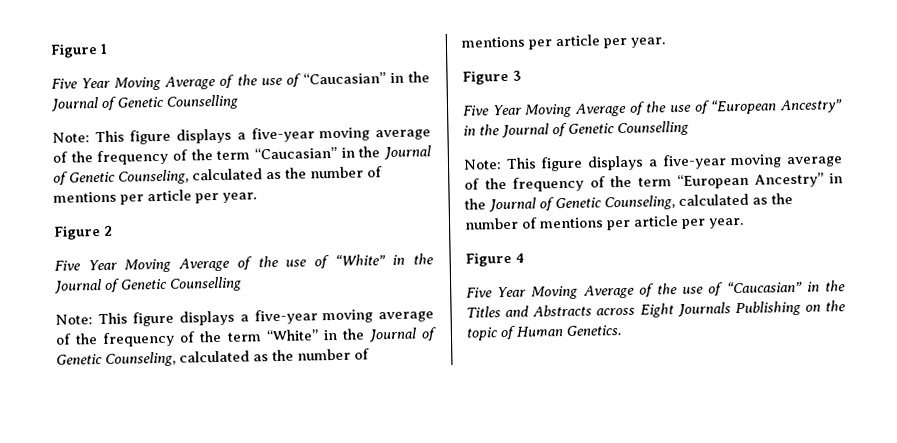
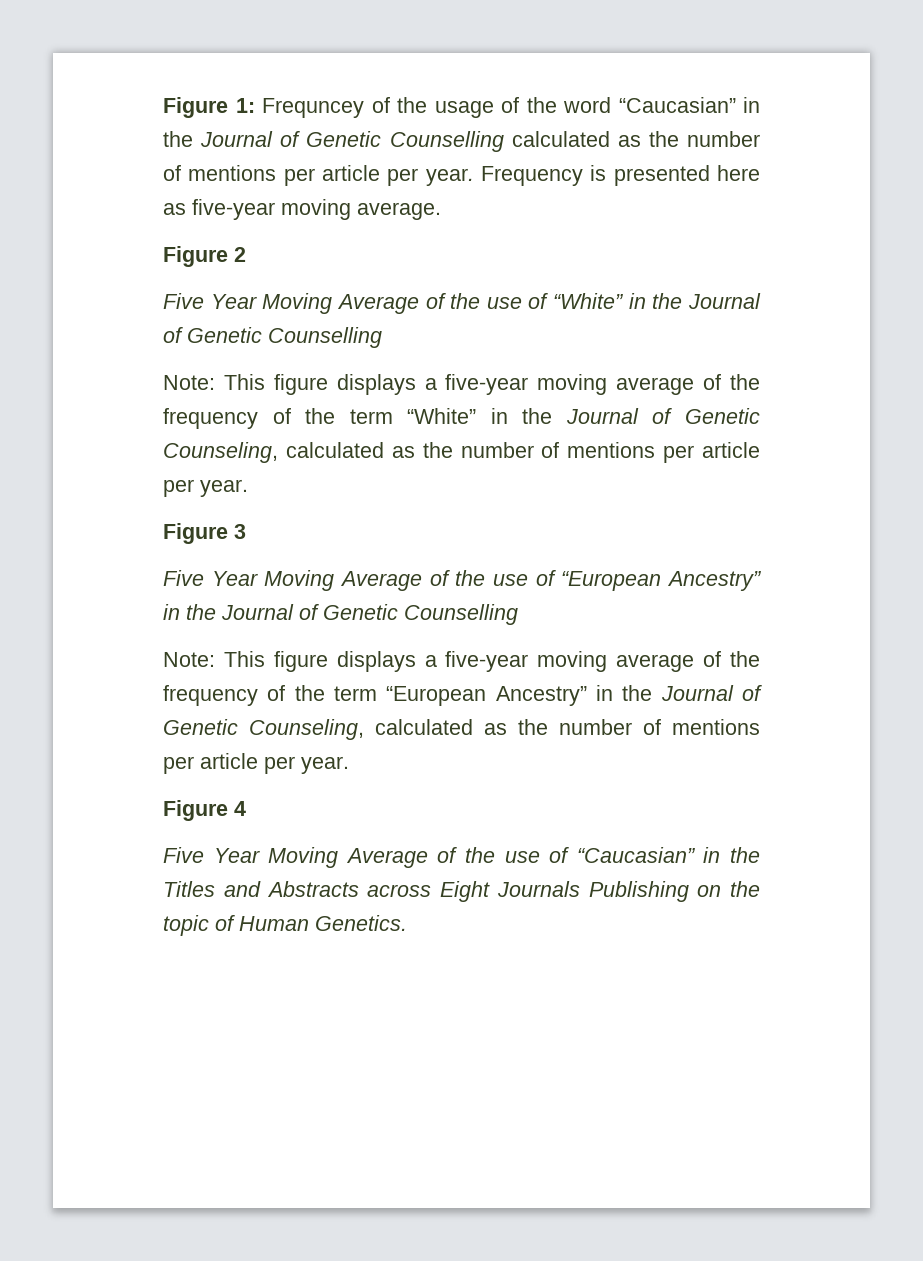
[50,43,108,58] [51,73,301,91] Figure 1 // Five Year Moving Average of the use of -> [163,97,611,118] Figure 1: Frequncey of the usage of the word
[52,127,431,145] [52,145,433,166] [53,169,189,186] // Note: This figure displays a five-year moving average of the frequency of the term “Caucasian” in the Journal of Genetic Counseling, -> (504, 141) none
(257, 197) none -> [481,165,760,186] [163,199,441,220] Frequency is presented here as five-year moving average.

